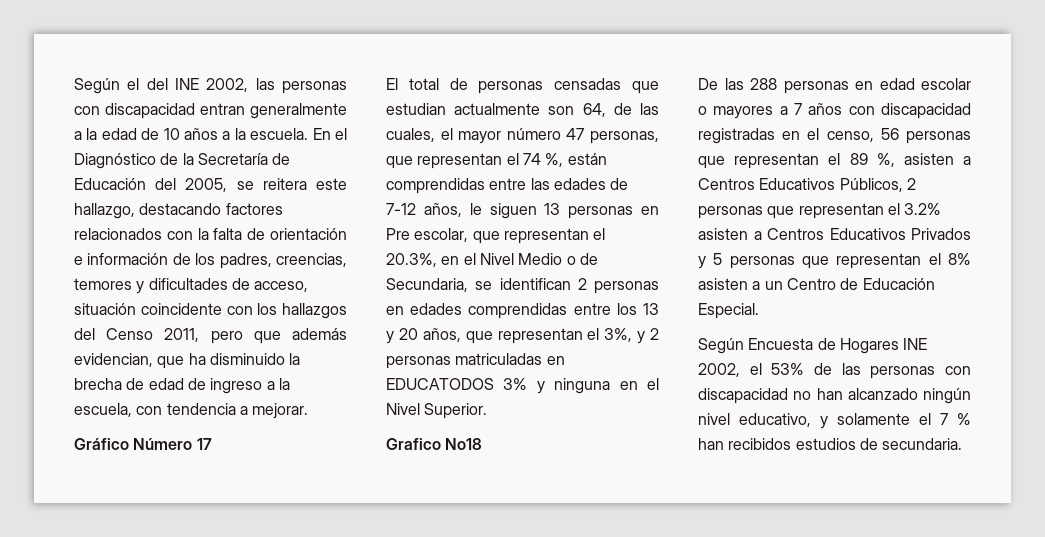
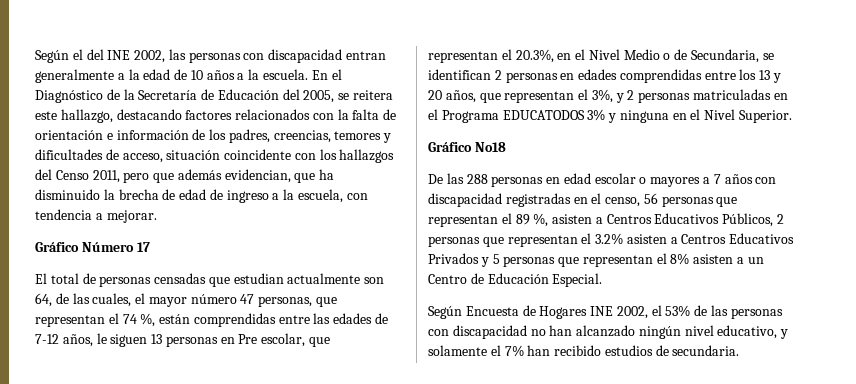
(565, 360) none -> [428,109,499,123] el Programa
[386,438,441,450] Grafico -> [428,142,472,152] Gráfico
[940,413,971,425] [698,438,792,450] 7 % han recibidos -> [504,345,602,357] 7% han recibido

